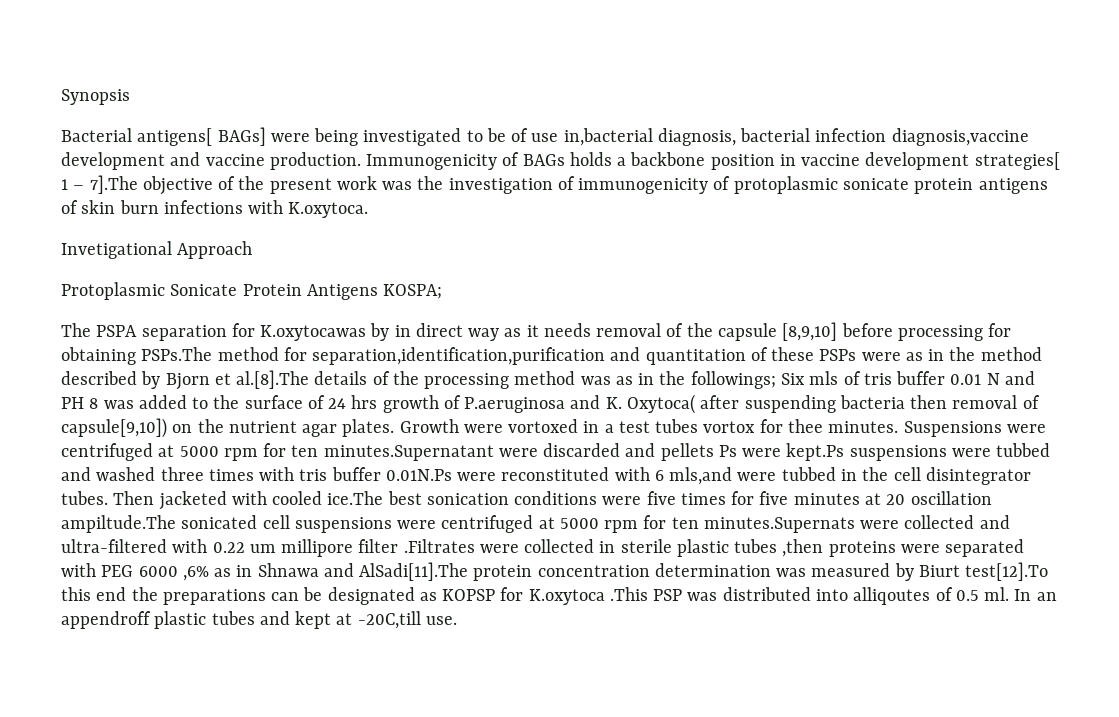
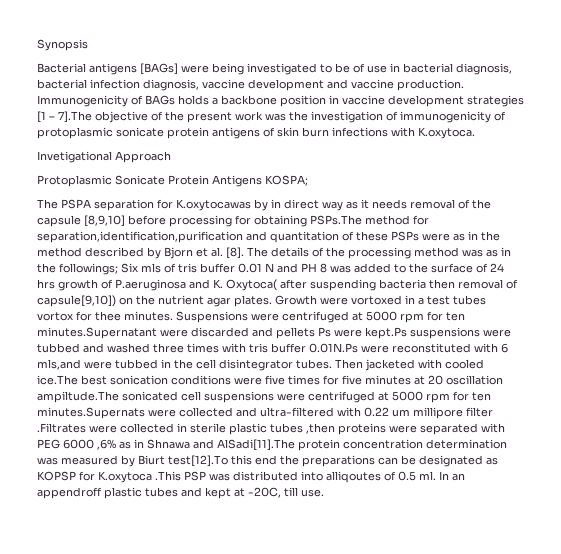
[137,127,266,146] antigens[ BAGs] -> [89,63,178,75] antigens [BAGs]
[563,128,653,146] in,bacterial -> [390,63,453,73] in bacterial
[891,128,1029,146] diagnosis,vaccine -> [143,79,245,91] diagnosis, vaccine
[974,152,1060,170] [61,179,68,190] strategies[ 1 -> [467,95,524,107] [37,111,46,123] strategies [1
[236,370,310,389] al.[8].The -> [211,247,268,259] al. [8]. The
[357,611,421,629] -20C,till -> [248,487,298,498] -20C, till

